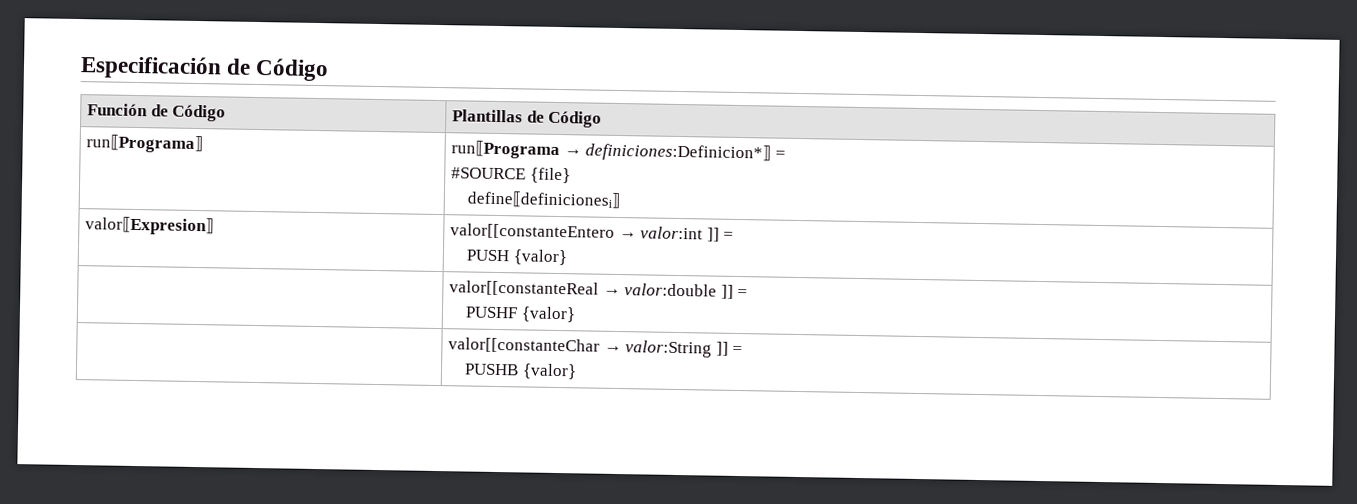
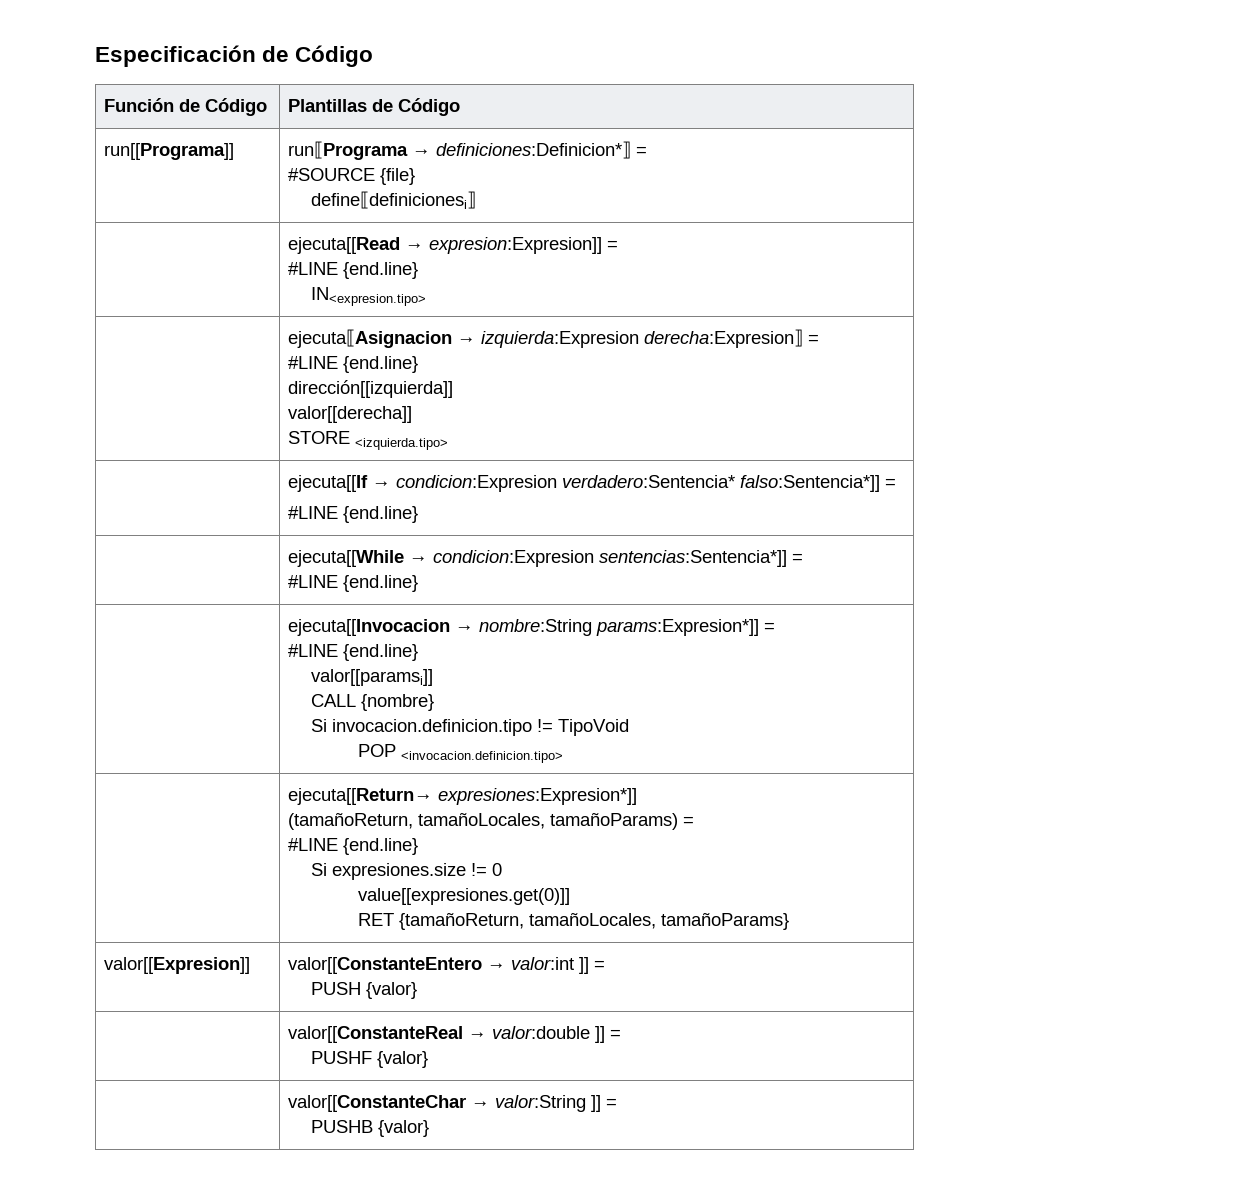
[85,134,203,154] run⟦Programa⟧ -> [103,143,234,160] run[[Programa]]
[84,216,214,236] [449,223,615,240] valor⟦Expresion⟧ | valor[[constanteEntero -> [287,237,618,254] [287,262,418,279] [311,287,427,306] [287,329,819,348] [287,356,418,373] [287,380,453,398] [287,406,412,423] [287,431,448,450] [287,475,896,492] [287,506,418,523] [287,550,803,567] [287,575,418,592] [287,619,775,636] [287,644,418,661] [311,669,434,686] [311,694,435,711] [311,719,630,736] [357,744,563,763] [287,788,637,805] [287,812,694,830] [287,838,418,855] [311,863,503,880] [357,888,570,905] [357,912,789,930] [103,957,250,974] [287,957,482,974] | ejecuta[[Read → expresion:Expresion]] = // #LINE {end.line} // IN<expresion.tipo> // | ejecuta⟦Asignacion → izquierda:Expresion derecha:Expresion⟧ = // #LINE {end.line} // dirección[[izquierda]] // valor[[derecha]] // STORE <izquierda.tipo> // | ejecuta[[If → condicion:Expresion verdadero:Sentencia* falso:Sentencia*]] = // #LINE {end.line} // | ejecuta[[While → condicion:Expresion sentencias:Sentencia*]] = // #LINE {end.line} // | ejecuta[[Invocacion → nombre:String params:Expresion*]] = // #LINE {end.line} // valor[[paramsi]] // CALL {nombre} // Si invocacion.definicion.tipo != TipoVoid // POP <invocacion.definicion.tipo> // | ejecuta[[Return→ expresiones:Expresion*]] // (tamañoReturn, tamañoLocales, tamañoParams) = // #LINE {end.line} // Si expresiones.size != 0 // value[[expresiones.get(0)]] // RET {tamañoReturn, tamañoLocales, tamañoParams} // valor[[Expresion]] | valor[[ConstanteEntero
[448,280,599,297] valor[[constanteReal -> [287,1026,463,1043] valor[[ConstanteReal
[447,337,600,354] valor[[constanteChar -> [287,1095,466,1112] valor[[ConstanteChar

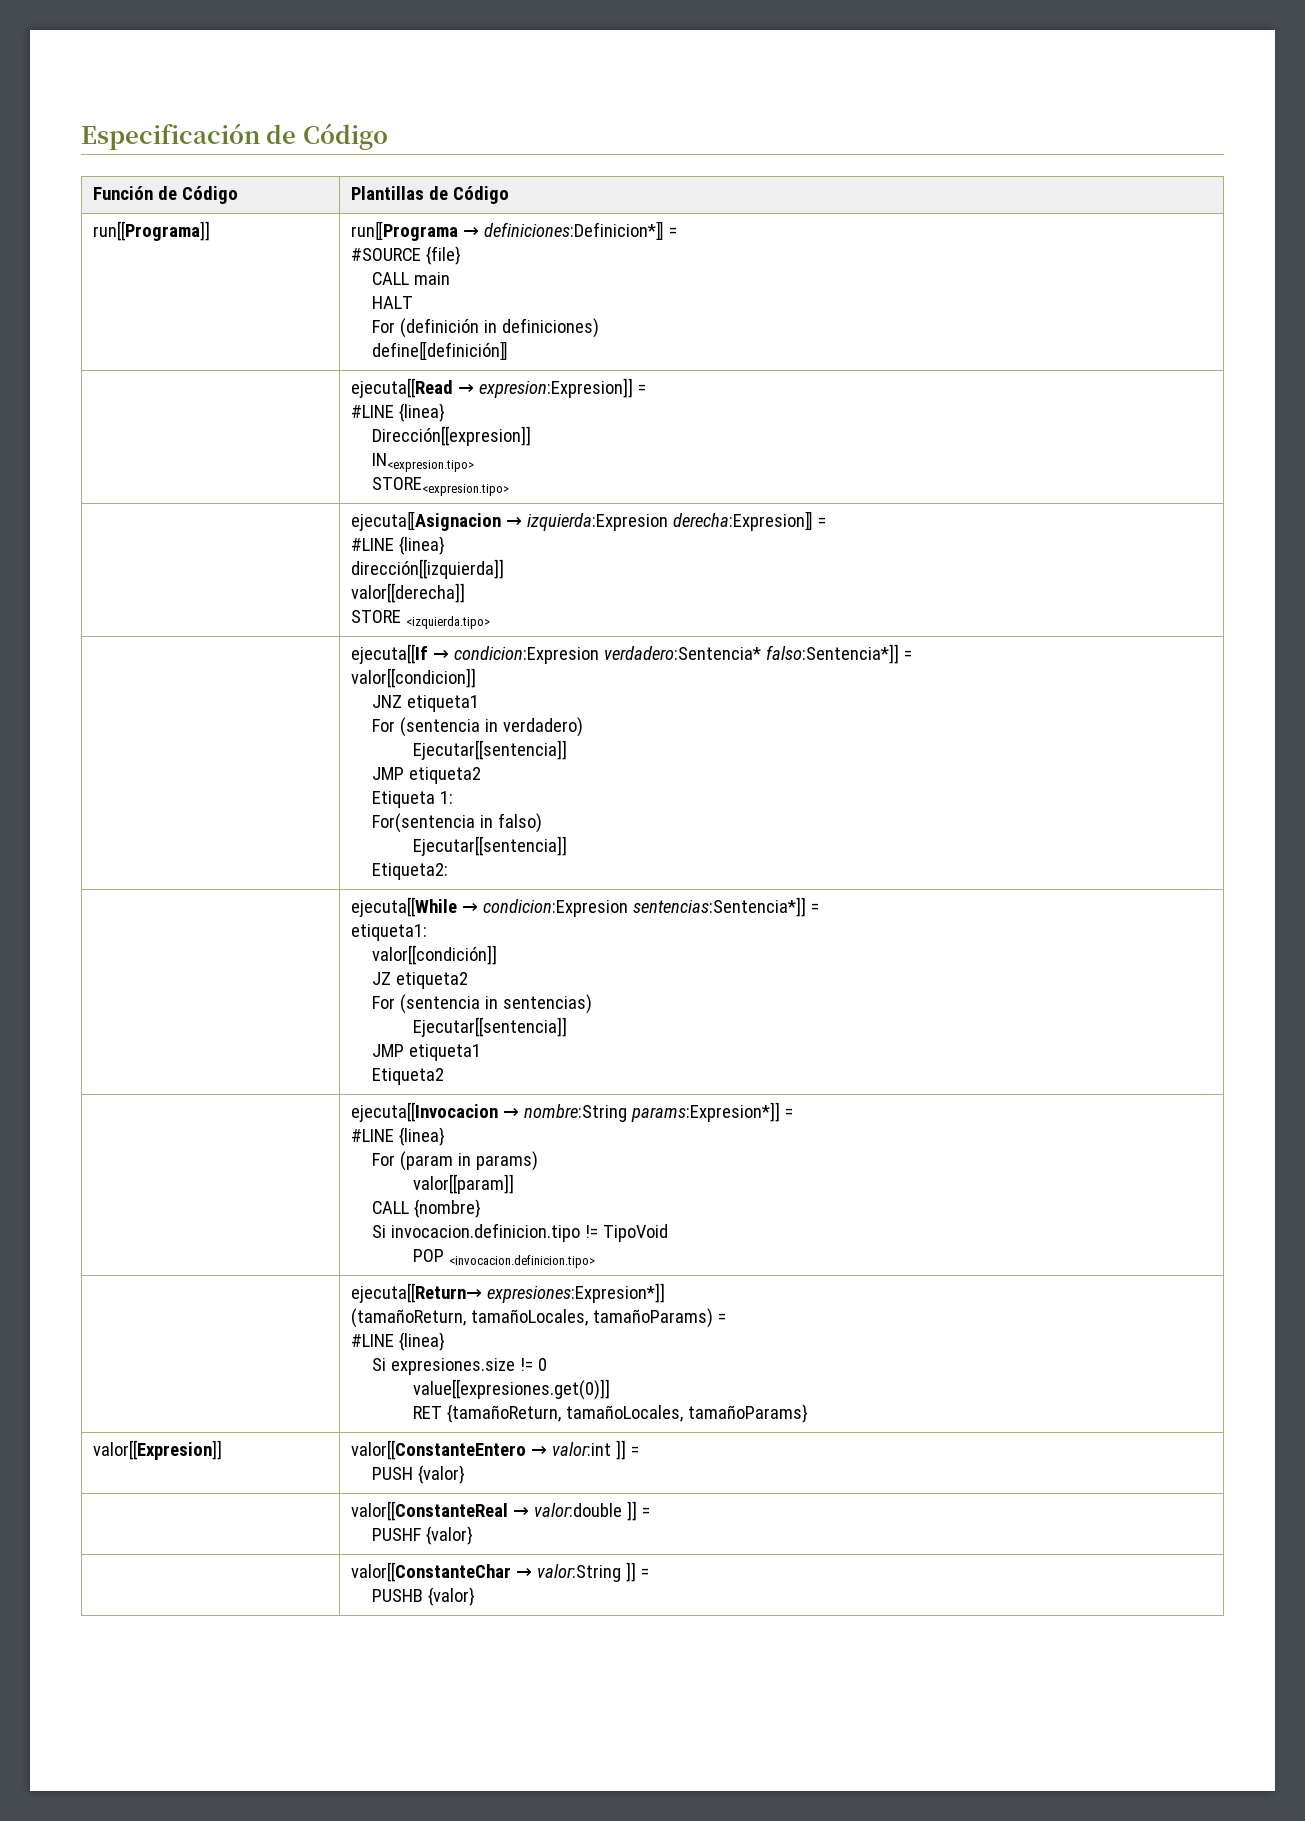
[311,191,477,209] define⟦definicionesi⟧ -> [371,272,450,285] [371,296,413,309] [371,318,599,338] [371,342,508,360] CALL main // HALT // For (definición in definiciones) // define⟦definición⟧
[342,262,418,279] {end.line} -> [399,403,446,422] [371,426,531,446] {linea} // Dirección[[expresion]]
(427, 296) none -> [371,477,509,496] // STORE<expresion.tipo>
[342,356,418,373] {end.line} -> [399,536,446,555] {linea}
[287,506,418,523] #LINE {end.line} -> [351,668,477,688] [371,695,479,712] [371,717,583,737] [413,740,568,760] [371,767,481,784] [371,791,453,808] [371,813,542,833] [413,836,568,856] [371,863,448,880] valor[[condicion]] // JNZ etiqueta1 // For (sentencia in verdadero) // Ejecutar[[sentencia]] // JMP etiqueta2 // Etiqueta 1: // For(sentencia in falso) // Ejecutar[[sentencia]] // Etiqueta2:
[287,575,418,592] #LINE {end.line} -> [351,924,428,941] [371,945,497,965] [371,972,468,989] [371,994,592,1014] [413,1017,568,1037] [371,1044,481,1061] [371,1068,444,1085] etiqueta1: // valor[[condición]] // JZ etiqueta2 // For (sentencia in sentencias) // Ejecutar[[sentencia]] // JMP etiqueta1 // Etiqueta2
[342,644,418,661] [311,669,434,686] {end.line} // valor[[paramsi]] -> [399,1127,446,1146] [371,1151,538,1171] [413,1174,515,1194] {linea} // For (param in params) // valor[[param]]
[342,838,418,855] {end.line} -> [399,1332,446,1351] {linea}

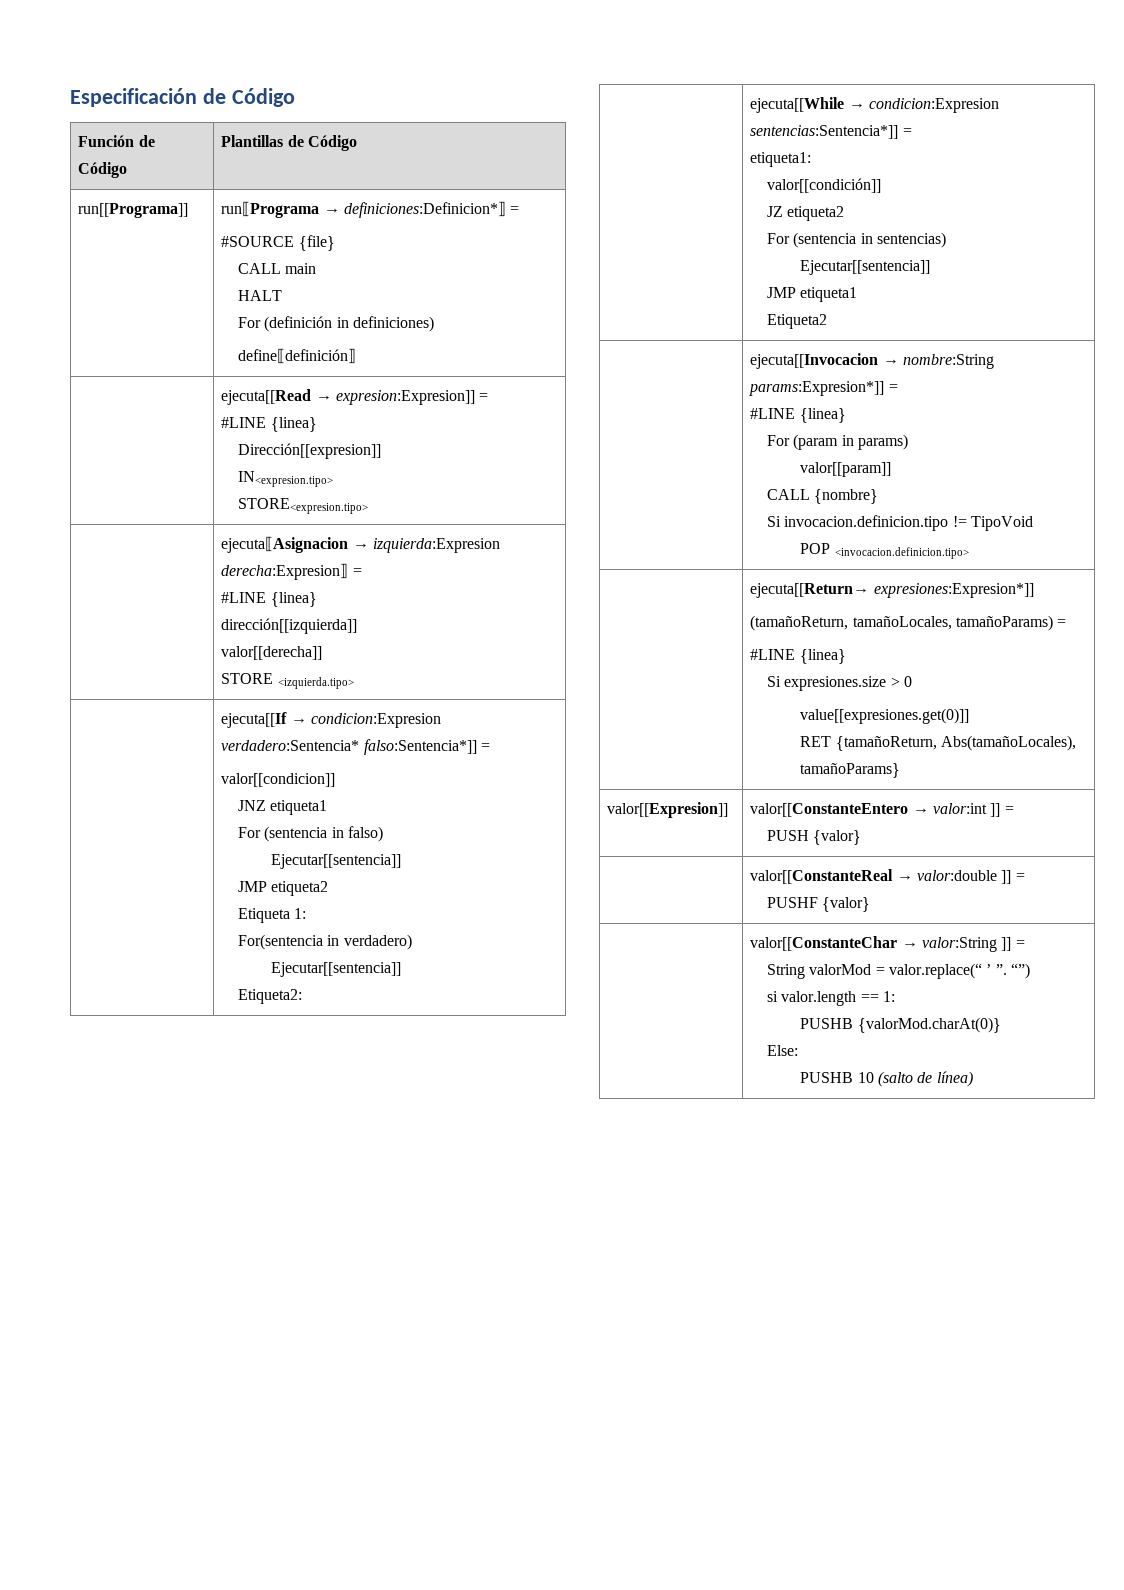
[502,717,583,737] verdadero) -> [347,826,383,842] falso)
[497,813,542,833] falso) -> [343,934,412,950] verdadero)
[519,1358,533,1371] != -> [890,677,900,687] >
[566,1405,684,1422] tamañoLocales, -> [940,735,1076,751] Abs(tamañoLocales),
[371,1587,475,1606] PUSHB {valor} -> [766,963,1030,979] [766,991,895,1006] [800,1017,1001,1033] [766,1045,798,1056] [800,1071,973,1087] String valorMod = valor.replace(“ ’ ”. “”) // si valor.length == 1: // PUSHB {valorMod.charAt(0)} // Else: // PUSHB 10 (salto de línea)

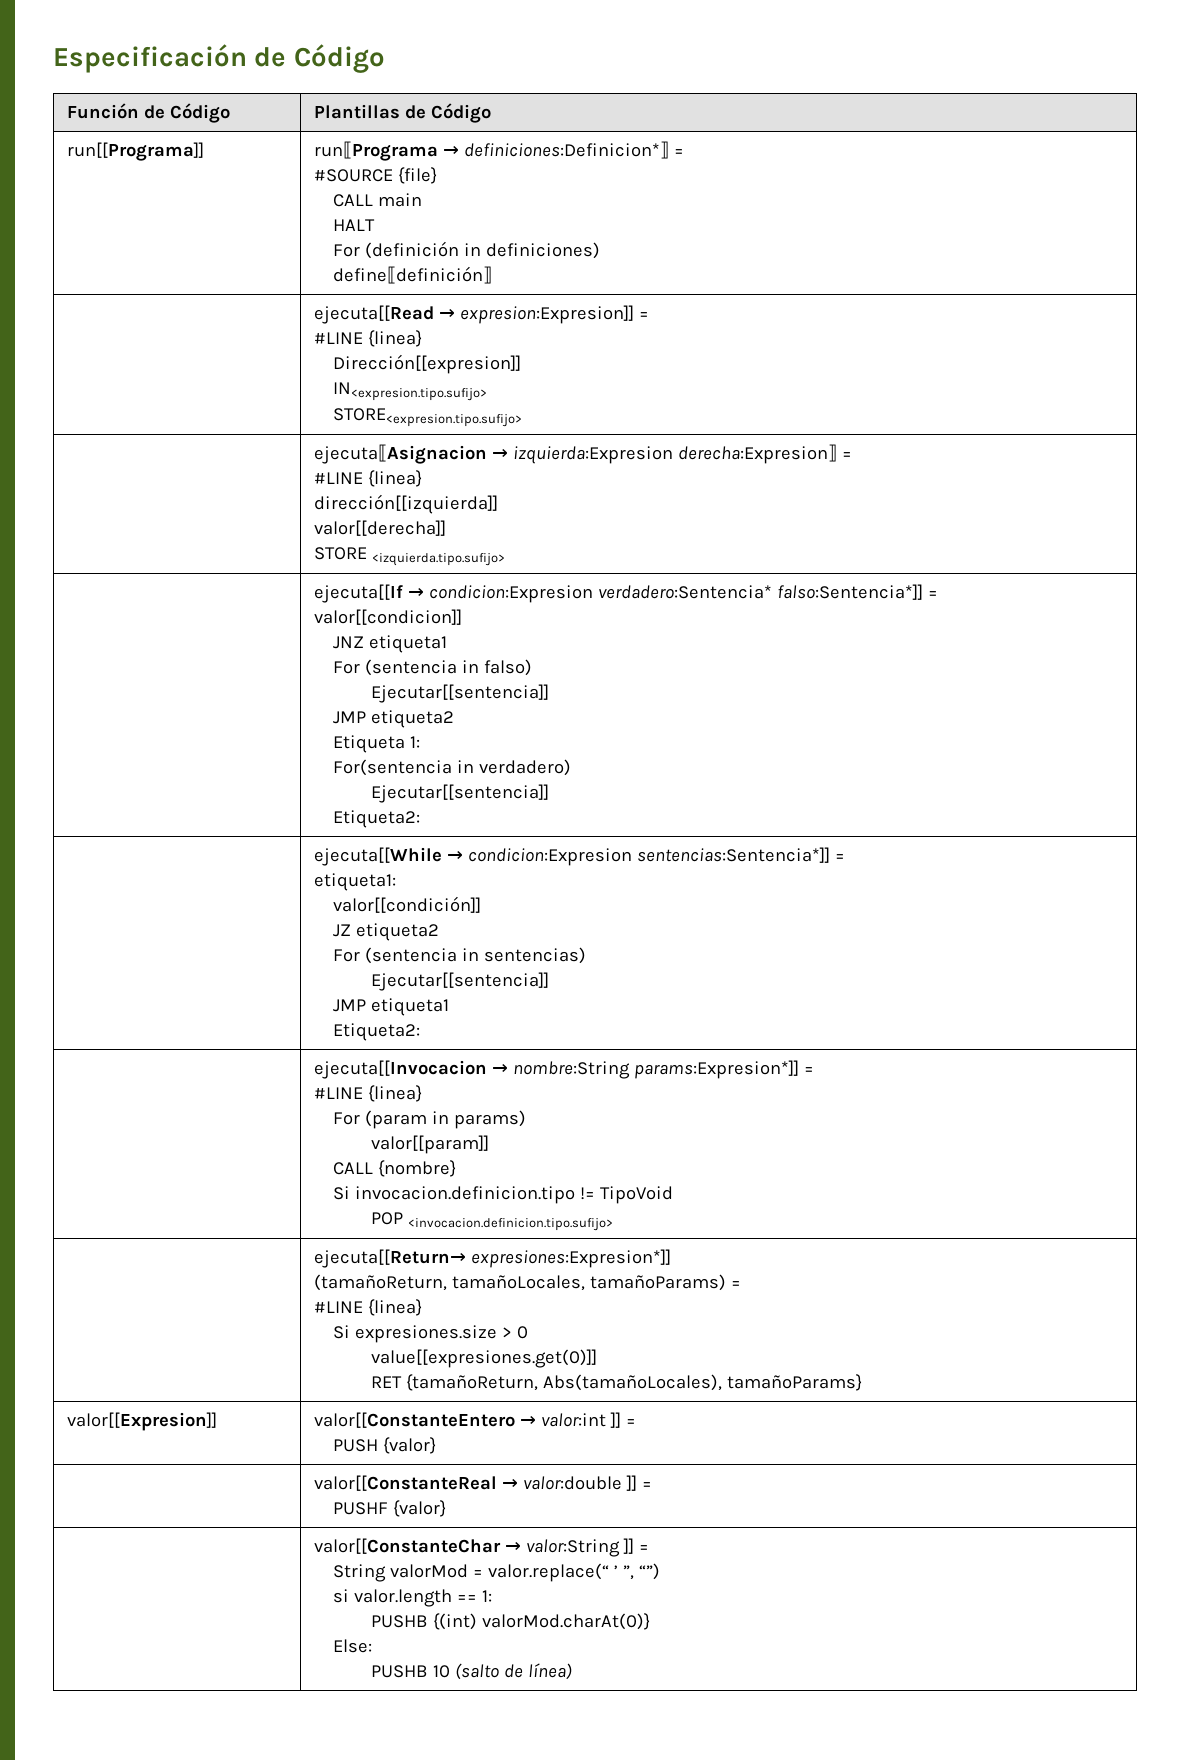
[237,471,333,487] [237,498,368,514] IN<expresion.tipo> // STORE<expresion.tipo> -> [333,382,488,401] [333,408,523,427] IN<expresion.tipo.sufijo> // STORE<expresion.tipo.sufijo>
[277,677,354,689] <izquierda.tipo> -> [372,553,506,566] <izquierda.tipo.sufijo>
[766,314,827,329] Etiqueta2 -> [333,1023,421,1041] Etiqueta2:
[834,547,969,559] <invocacion.definicion.tipo> -> [408,1218,614,1231] <invocacion.definicion.tipo.sufijo>
[995,964,1007,975] ”. -> [623,1565,635,1580] ”,
[857,1017,1001,1033] {valorMod.charAt(0)} -> [433,1613,651,1630] {(int) valorMod.charAt(0)}

